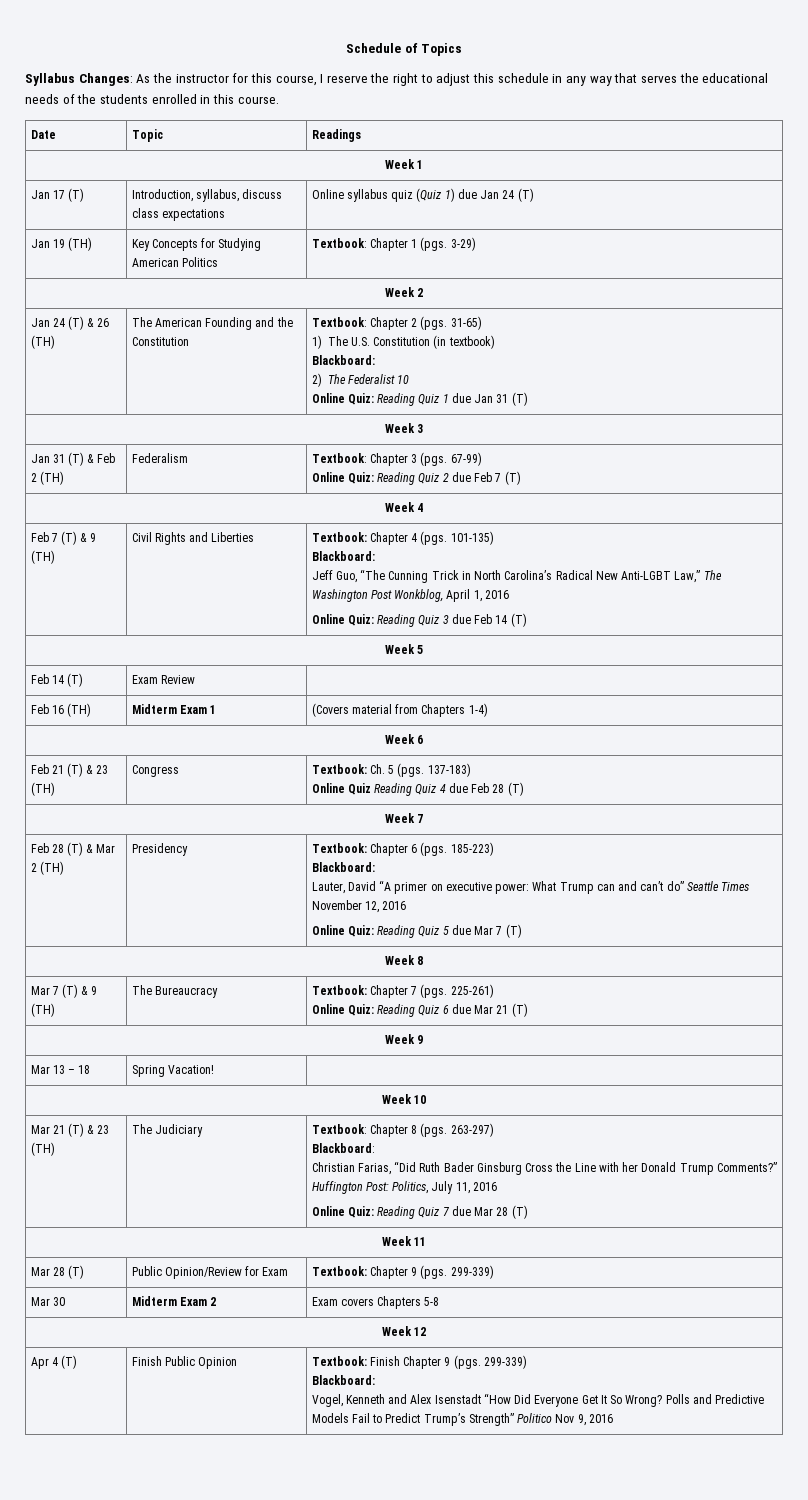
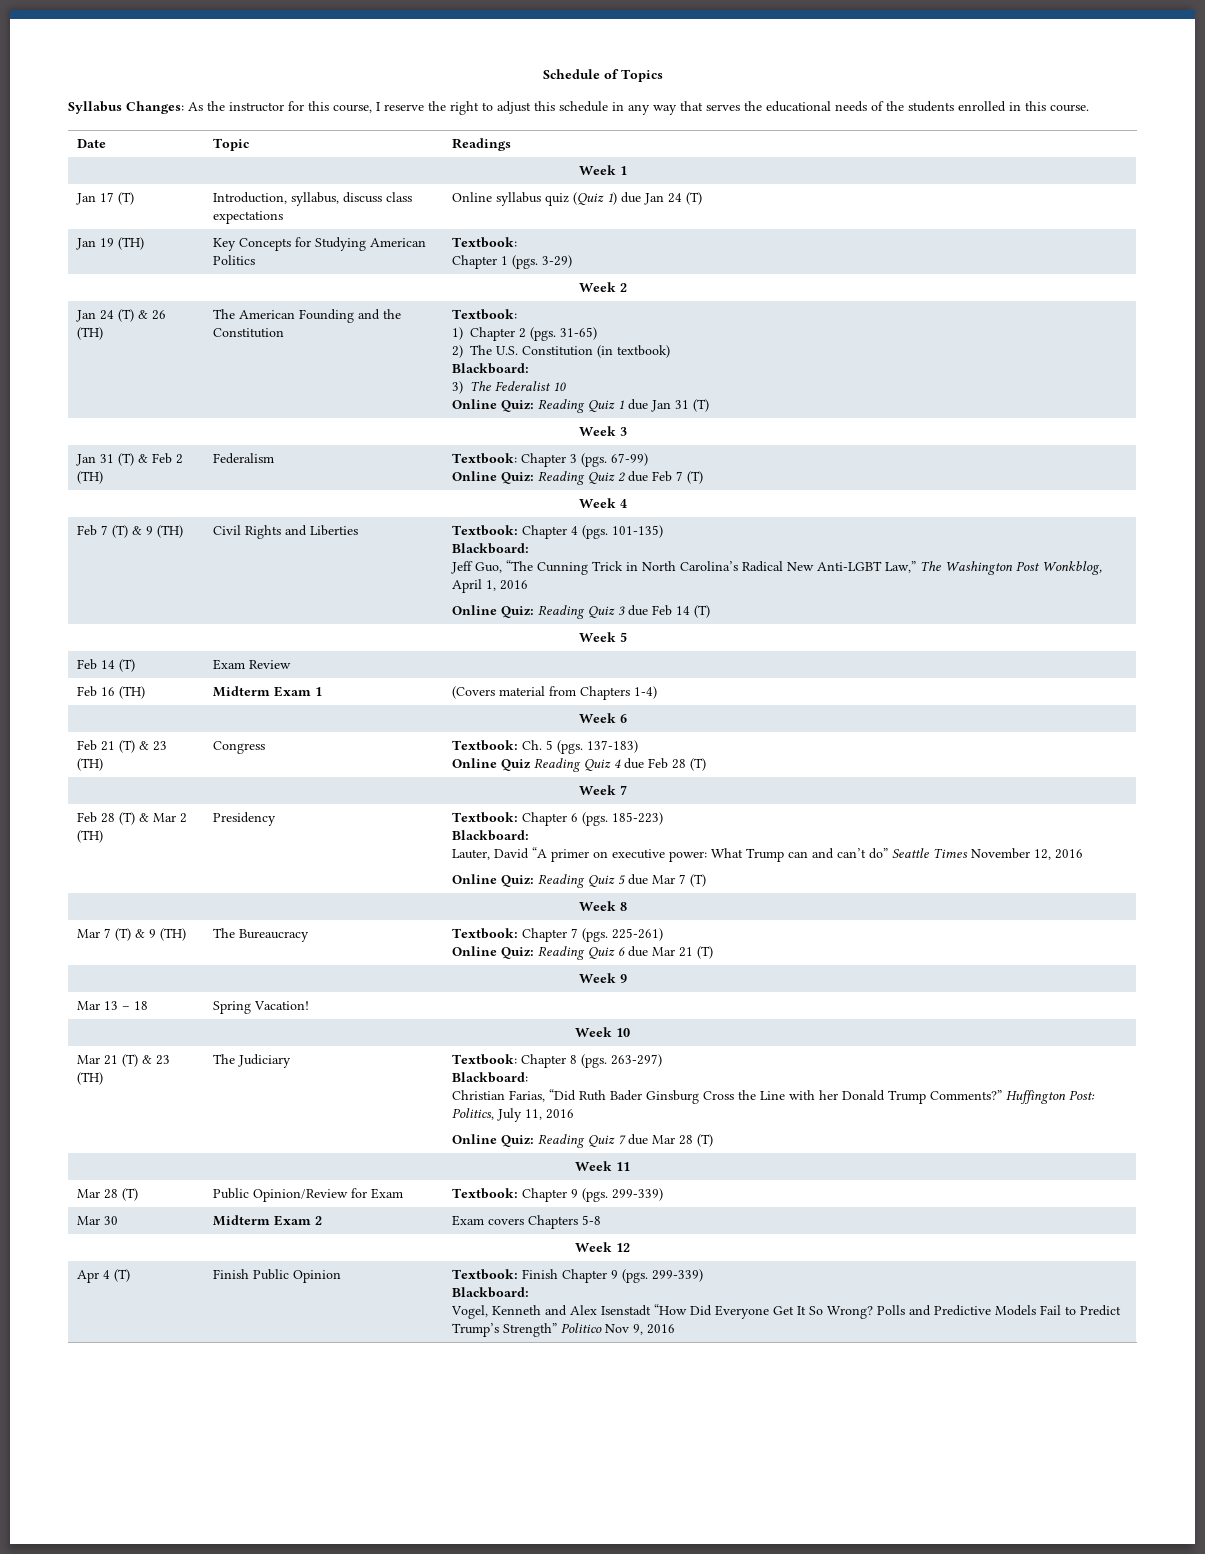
(367, 243) none -> (518, 242) //
(367, 322) none -> [452,327,464,340] // 1)
[311,335,322,349] 1) -> [452,345,464,358] 2)
[311,373,322,387] 2) -> [452,381,464,394] 3)

